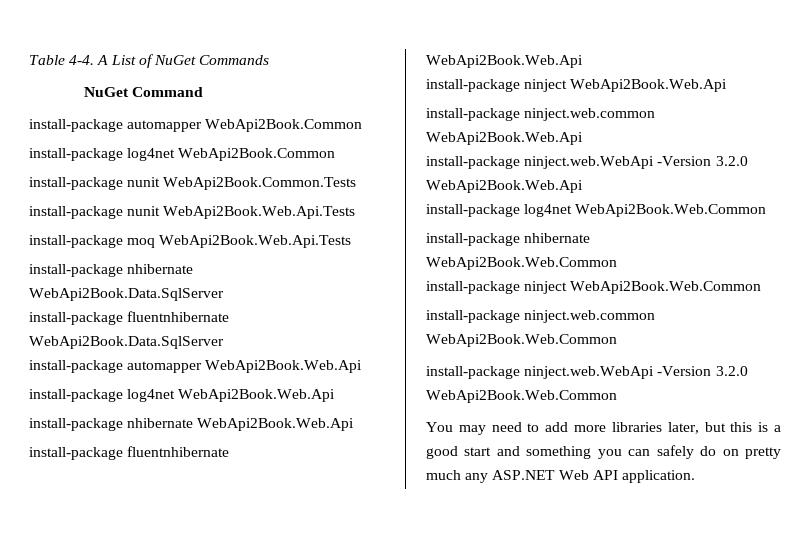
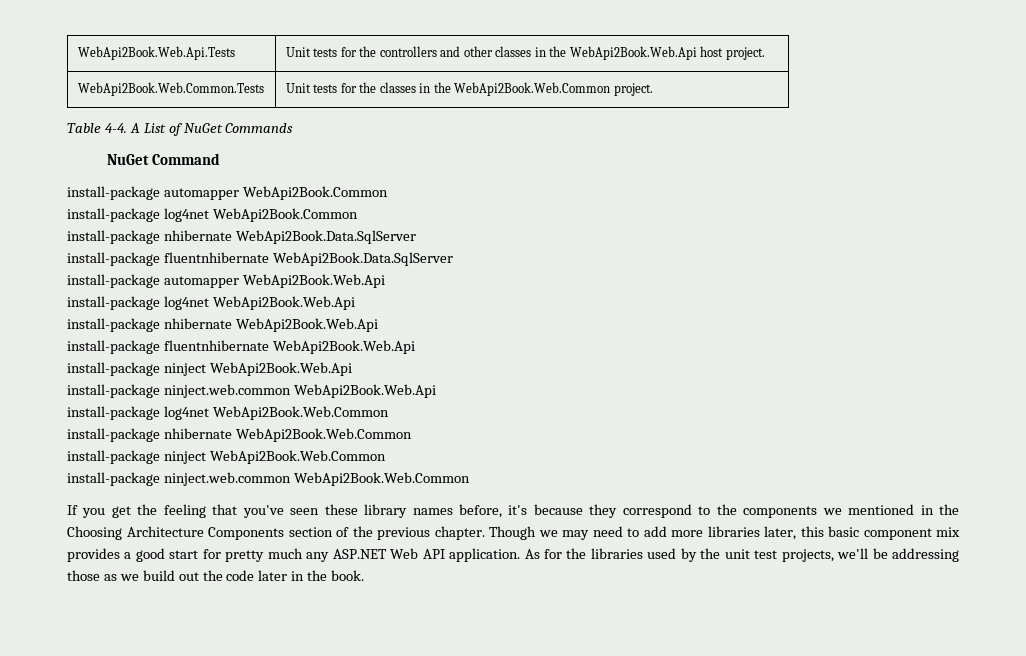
(29, 60) none -> [77,46,235,60] [285,46,765,60] [77,82,264,96] [285,82,653,96] WebApi2Book.Web.Api.Tests | Unit tests for the controllers and other classes in the WebApi2Book.Web.Api host project. // WebApi2Book.Web.Common.Tests | Unit tests for the classes in the WebApi2Book.Web.Common project. //
[29,177,357,190] [29,206,356,219] [29,235,352,248] // install-package nunit WebApi2Book.Common.Tests // install-package nunit WebApi2Book.Web.Api.Tests // install-package moq WebApi2Book.Web.Api.Tests -> (358, 215) none
[426,156,748,169] [426,180,583,193] // install-package ninject.web.WebApi -Version 3.2.0 WebApi2Book.Web.Api -> (436, 391) none
[426,366,748,379] [426,390,617,403] [426,422,453,432] install-package ninject.web.WebApi -Version 3.2.0 WebApi2Book.Web.Common // You -> [67,504,960,518] [67,526,558,540] If you get the feeling that you've seen these library names before, it's because they correspond to the components we mentioned in the Choosing Architecture Components section of the previous chapter. Though we
[704,422,781,432] [426,445,739,459] but this is a good start and something you can safely do on -> [800,526,960,540] [67,548,221,562] this basic component mix provides a good start for
(695, 476) none -> [524,548,960,562] [67,570,365,581] As for the libraries used by the unit test projects, we'll be addressing those as we build out the code later in the book.

